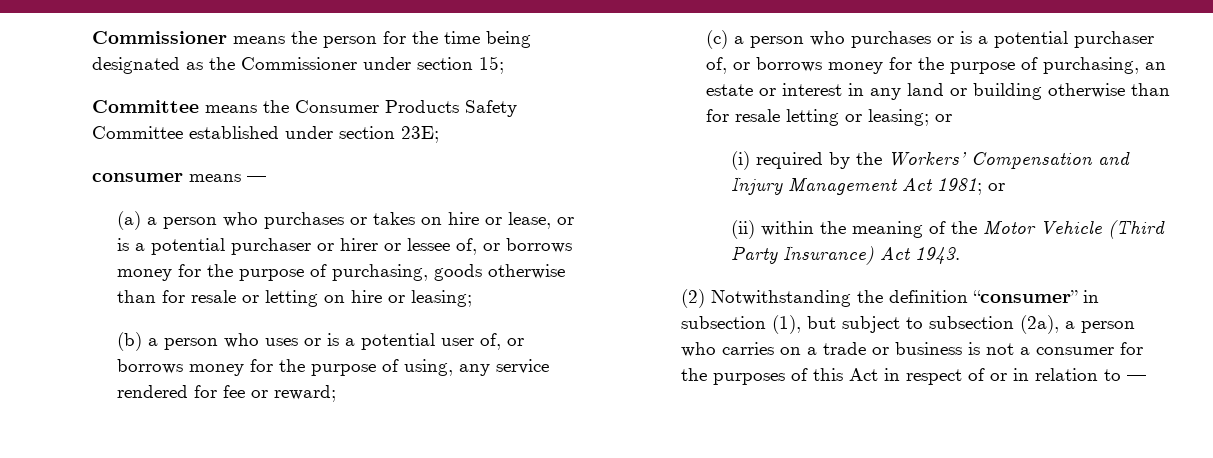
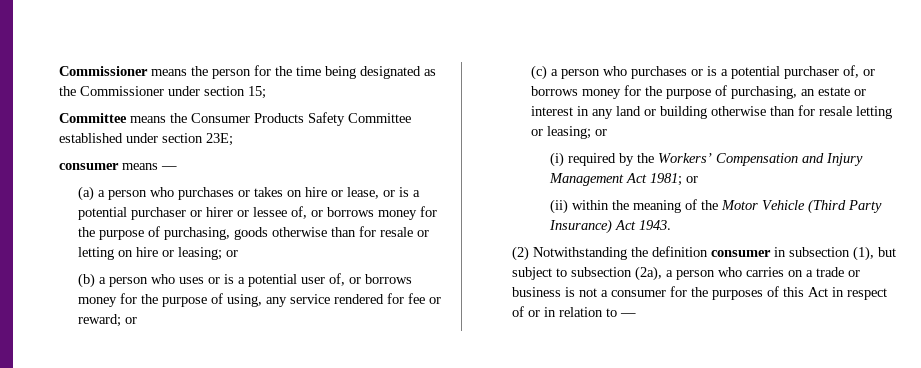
(472, 298) none -> [225,250,238,257] or
(336, 393) none -> [124,317,137,324] or
[972,290,1078,303] “consumer” -> [710,250,771,257] consumer

